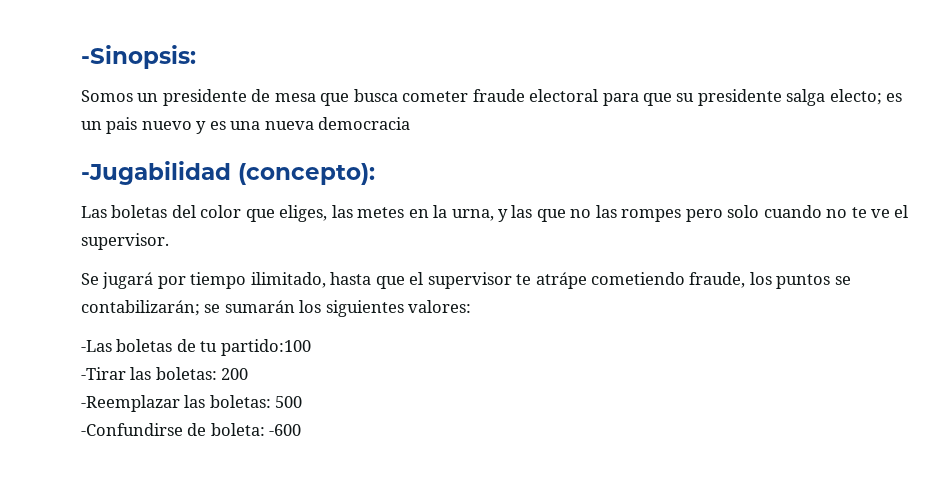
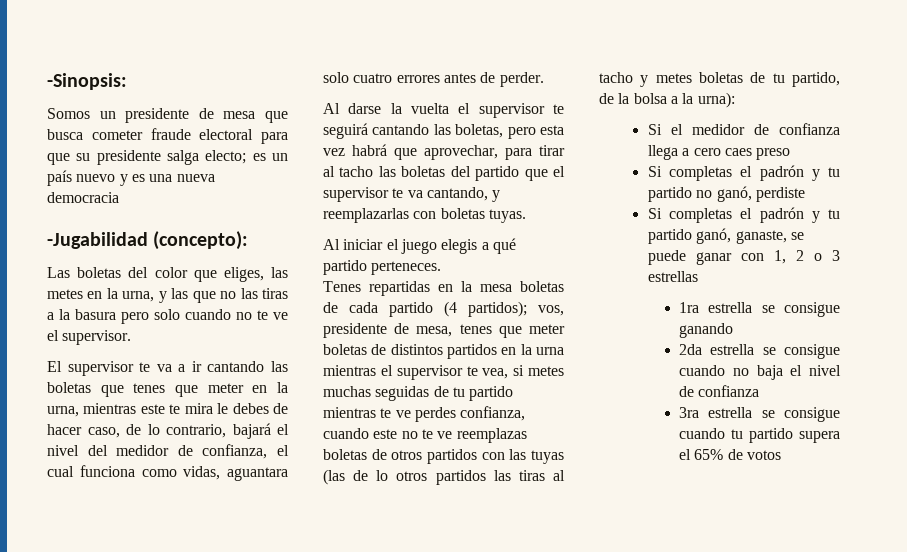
[106,117,138,134] pais -> [47,170,72,186] país
[621,209,682,222] rompes -> [262,288,289,299] [47,309,116,320] tiras a la basura
[81,272,851,289] [81,300,472,317] [81,339,311,356] [81,367,249,380] [81,395,303,412] [81,423,302,436] Se jugará por tiempo ilimitado, hasta que el supervisor te atrápe cometiendo fraude, los puntos se contabilizarán; se sumarán los siguientes valores: // -Las boletas de tu partido:100 // -Tirar las boletas: 200 // -Reemplazar las boletas: 500 // -Confundirse de boleta: -600 -> [47,361,288,376] [47,382,288,397] [47,403,288,417] [47,423,289,439] [47,444,289,459] [47,465,288,481] [323,72,544,87] [323,103,564,118] [323,123,564,139] [323,144,565,160] [323,166,565,181] [323,187,501,202] [323,208,526,223] [323,238,516,254] [323,260,442,275] [323,281,564,296] [323,301,564,317] [323,323,565,338] [323,344,564,359] [323,365,564,380] [323,386,514,401] [323,406,526,422] [323,428,527,443] [323,449,564,464] [323,469,565,485] [599,72,840,87] [599,92,735,108] [647,123,840,135] [647,145,791,160] [647,165,840,181] [647,186,805,202] [647,207,840,223] [647,228,804,244] [647,250,840,265] [647,271,698,282] [679,302,840,317] [679,323,734,338] [679,344,840,359] [679,365,841,380] [679,385,760,397] [679,407,840,422] [679,428,840,443] [679,449,782,460] El supervisor te va a ir cantando las boletas que tenes que meter en la urna, mientras este te mira le debes de hacer caso, de lo contrario, bajará el nivel del medidor de confianza, el cual funciona como vidas, aguantara solo cuatro errores antes de perder. // Al darse la vuelta el supervisor te seguirá cantando las boletas, pero esta vez habrá que aprovechar, para tirar al tacho las boletas del partido que el supervisor te va cantando, y reemplazarlas con boletas tuyas. // Al iniciar el juego elegis a qué partido perteneces. // Tenes repartidas en la mesa boletas de cada partido (4 partidos); vos, presidente de mesa, tenes que meter boletas de distintos partidos en la urna mientras el supervisor te vea, si metes muchas seguidas de tu partido mientras te ve perdes confianza, cuando este no te ve reemplazas boletas de otros partidos con las tuyas (las de lo otros partidos las tiras al tacho y metes boletas de tu partido, de la bolsa a la urna): // Si el medidor de confianza llega a cero caes preso // Si completas el padrón y tu partido no ganó, perdiste // Si completas el padrón y tu partido ganó, ganaste, se puede ganar con 1, 2 o 3 estrellas // 1ra estrella se consigue ganando // 2da estrella se consigue cuando no baja el nivel de confianza // 3ra estrella se consigue cuando tu partido supera el 65% de votos

